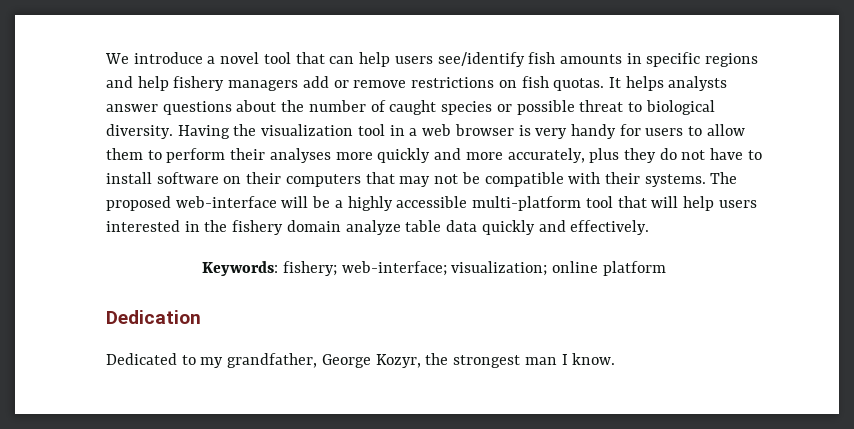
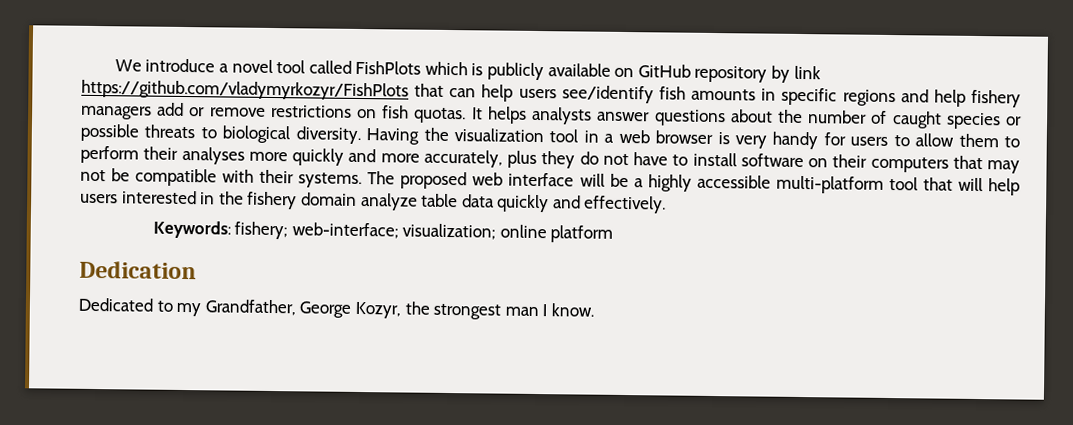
(291, 58) none -> [308,60,821,83] [81,79,409,101] called FishPlots which is publicly available on GitHub repository by link https://github.com/vladymyrkozyr/FishPlots
[579,100,624,112] threat -> [144,124,196,139] threats
[175,196,277,208] web-interface -> [472,172,575,187] web interface
[227,353,318,368] grandfather, -> [204,299,296,316] Grandfather,

